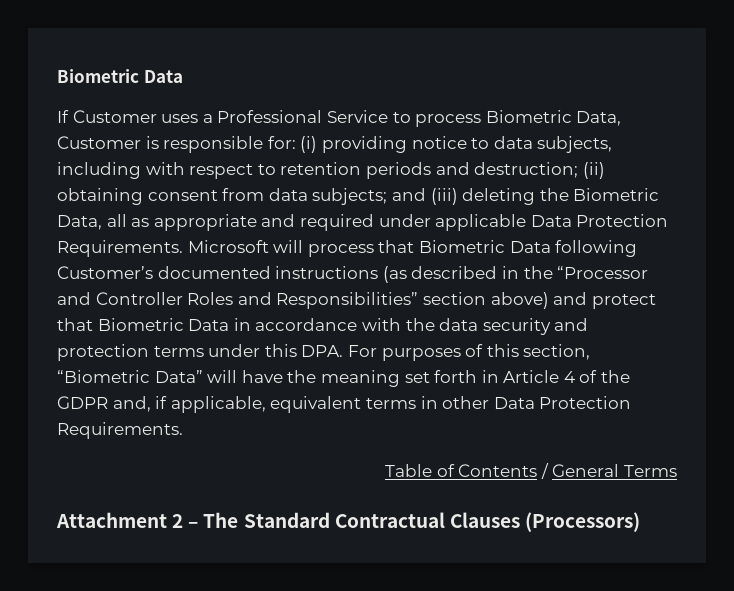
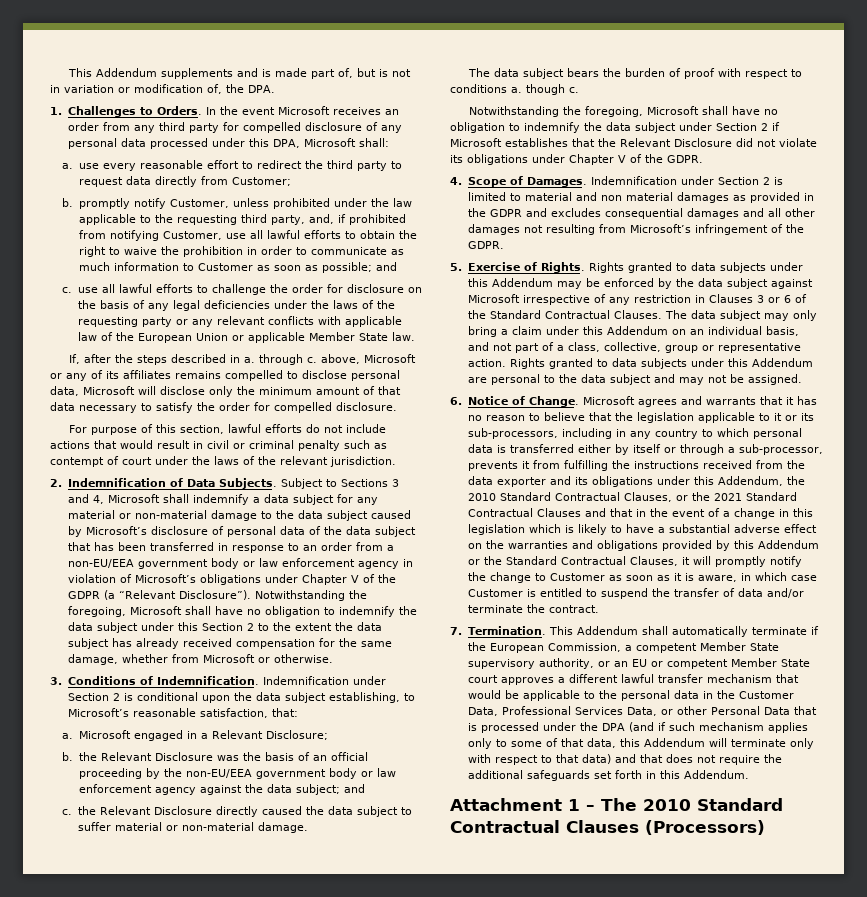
[57,69,183,83] [57,110,622,127] [57,136,613,153] [57,162,605,179] [57,188,660,205] [57,214,669,231] [57,240,638,257] [57,266,649,283] [57,292,656,309] [57,318,589,335] [57,344,591,361] [57,370,631,387] [57,396,632,413] [57,422,183,439] [385,463,677,479] Biometric Data // If Customer uses a Professional Service to process Biometric Data, Customer is responsible for: (i) providing notice to data subjects, including with respect to retention periods and destruction; (ii) obtaining consent from data subjects; and (iii) deleting the Biometric Data, all as appropriate and required under applicable Data Protection Requirements. Microsoft will process that Biometric Data following Customer’s documented instructions (as described in the “Processor and Controller Roles and Responsibilities” section above) and protect that Biometric Data in accordance with the data security and protection terms under this DPA. For purposes of this section, “Biometric Data” will have the meaning set forth in Article 4 of the GDPR and, if applicable, equivalent terms in other Data Protection Requirements. // Table of Contents / General Terms -> [67,68,411,79] [50,84,275,94] [50,106,399,117] [67,122,402,133] [67,138,389,149] [62,160,402,171] [78,176,291,187] [62,198,412,209] [78,214,406,225] [78,230,417,241] [78,246,404,257] [78,262,397,273] [62,284,422,295] [77,300,395,311] [77,316,402,327] [77,332,415,343] [68,354,416,365] [50,370,400,381] [50,386,401,397] [50,402,397,413] [68,424,386,435] [50,440,387,451] [50,456,396,467] [50,478,399,489] [67,494,378,505] [67,510,411,521] [67,526,416,537] [67,542,394,553] [67,558,413,569] [67,574,396,585] [67,590,367,601] [67,606,417,617] [67,622,382,633] [67,638,392,649] [67,654,333,665] [50,676,386,685] [67,692,415,703] [67,708,298,718] [62,730,328,741] [62,752,368,761] [78,768,396,779] [78,784,365,795] [62,806,412,817] [77,822,308,833] [467,68,802,79] [450,84,579,95] [468,106,778,117] [450,122,780,133] [450,138,817,147] [450,154,703,165] [450,176,783,187] [467,192,814,203] [467,208,815,219] [467,224,804,235] [467,241,504,249] [450,262,803,273] [467,278,813,289] [467,294,807,305] [467,310,817,321] [467,326,799,337] [467,342,801,353] [467,358,813,369] [467,374,802,385] [450,396,817,407] [467,412,814,423] [467,428,802,439] [467,444,823,455] [467,460,805,471] [467,476,805,487] [467,492,797,502] [467,508,813,519] [467,524,817,535] [467,540,819,551] [467,556,802,567] [467,572,817,583] [467,588,804,599] [467,604,599,613] [450,626,820,637] [467,642,779,653] [467,658,810,669] [467,674,799,685] [467,690,794,701] [467,706,817,716] [467,722,808,733] [467,738,814,749] [467,754,782,765] [467,770,749,781] This Addendum supplements and is made part of, but is not in variation or modification of, the DPA. // 1. Challenges to Orders. In the event Microsoft receives an order from any third party for compelled disclosure of any personal data processed under this DPA, Microsoft shall: // a. use every reasonable effort to redirect the third party to request data directly from Customer; // b. promptly notify Customer, unless prohibited under the law applicable to the requesting third party, and, if prohibited from notifying Customer, use all lawful efforts to obtain the right to waive the prohibition in order to communicate as much information to Customer as soon as possible; and // c. use all lawful efforts to challenge the order for disclosure on the basis of any legal deficiencies under the laws of the requesting party or any relevant conflicts with applicable law of the European Union or applicable Member State law. // If, after the steps described in a. through c. above, Microsoft or any of its affiliates remains compelled to disclose personal data, Microsoft will disclose only the minimum amount of that data necessary to satisfy the order for compelled disclosure. // For purpose of this section, lawful efforts do not include actions that would result in civil or criminal penalty such as contempt of court under the laws of the relevant jurisdiction. // 2. Indemnification of Data Subjects. Subject to Sections 3 and 4, Microsoft shall indemnify a data subject for any material or non-material damage to the data subject caused by Microsoft’s disclosure of personal data of the data subject that has been transferred in response to an order from a non-EU/EEA government body or law enforcement agency in violation of Microsoft’s obligations under Chapter V of the GDPR (a “Relevant Disclosure”). Notwithstanding the foregoing, Microsoft shall have no obligation to indemnify the data subject under this Section 2 to the extent the data subject has already received compensation for the same damage, whether from Microsoft or otherwise. // 3. Conditions of Indemnification. Indemnification under Section 2 is conditional upon the data subject establishing, to Microsoft’s reasonable satisfaction, that: // a. Microsoft engaged in a Relevant Disclosure; // b. the Relevant Disclosure was the basis of an official proceeding by the non-EU/EEA government body or law enforcement agency against the data subject; and // c. the Relevant Disclosure directly caused the data subject to suffer material or non-material damage. // The data subject bears the burden of proof with respect to conditions a. though c. // Notwithstanding the foregoing, Microsoft shall have no obligation to indemnify the data subject under Section 2 if Microsoft establishes that the Relevant Disclosure did not violate its obligations under Chapter V of the GDPR. // 4. Scope of Damages. Indemnification under Section 2 is limited to material and non material damages as provided in the GDPR and excludes consequential damages and all other damages not resulting from Microsoft’s infringement of the GDPR. // 5. Exercise of Rights. Rights granted to data subjects under this Addendum may be enforced by the data subject against Microsoft irrespective of any restriction in Clauses 3 or 6 of the Standard Contractual Clauses. The data subject may only bring a claim under this Addendum on an individual basis, and not part of a class, collective, group or representative action. Rights granted to data subjects under this Addendum are personal to the data subject and may not be assigned. // 6. Notice of Change. Microsoft agrees and warrants that it has no reason to believe that the legislation applicable to it or its sub-processors, including in any country to which personal data is transferred either by itself or through a sub-processor, prevents it from fulfilling the instructions received from the data exporter and its obligations under this Addendum, the 2010 Standard Contractual Clauses, or the 2021 Standard Contractual Clauses and that in the event of a change in this legislation which is likely to have a substantial adverse effect on the warranties and obligations provided by this Addendum or the Standard Contractual Clauses, it will promptly notify the change to Customer as soon as it is aware, in which case Customer is entitled to suspend the transfer of data and/or terminate the contract. // 7. Termination. This Addendum shall automatically terminate if the European Commission, a competent Member State supervisory authority, or an EU or competent Member State court approves a different lawful transfer mechanism that would be applicable to the personal data in the Customer Data, Professional Services Data, or other Personal Data that is processed under the DPA (and if such mechanism applies only to some of that data, this Addendum will terminate only with respect to that data) and that does not require the additional safeguards set forth in this Addendum.
[172,514,184,528] 2 -> [568,799,580,811] 1
(239, 520) none -> [643,799,691,811] 2010

